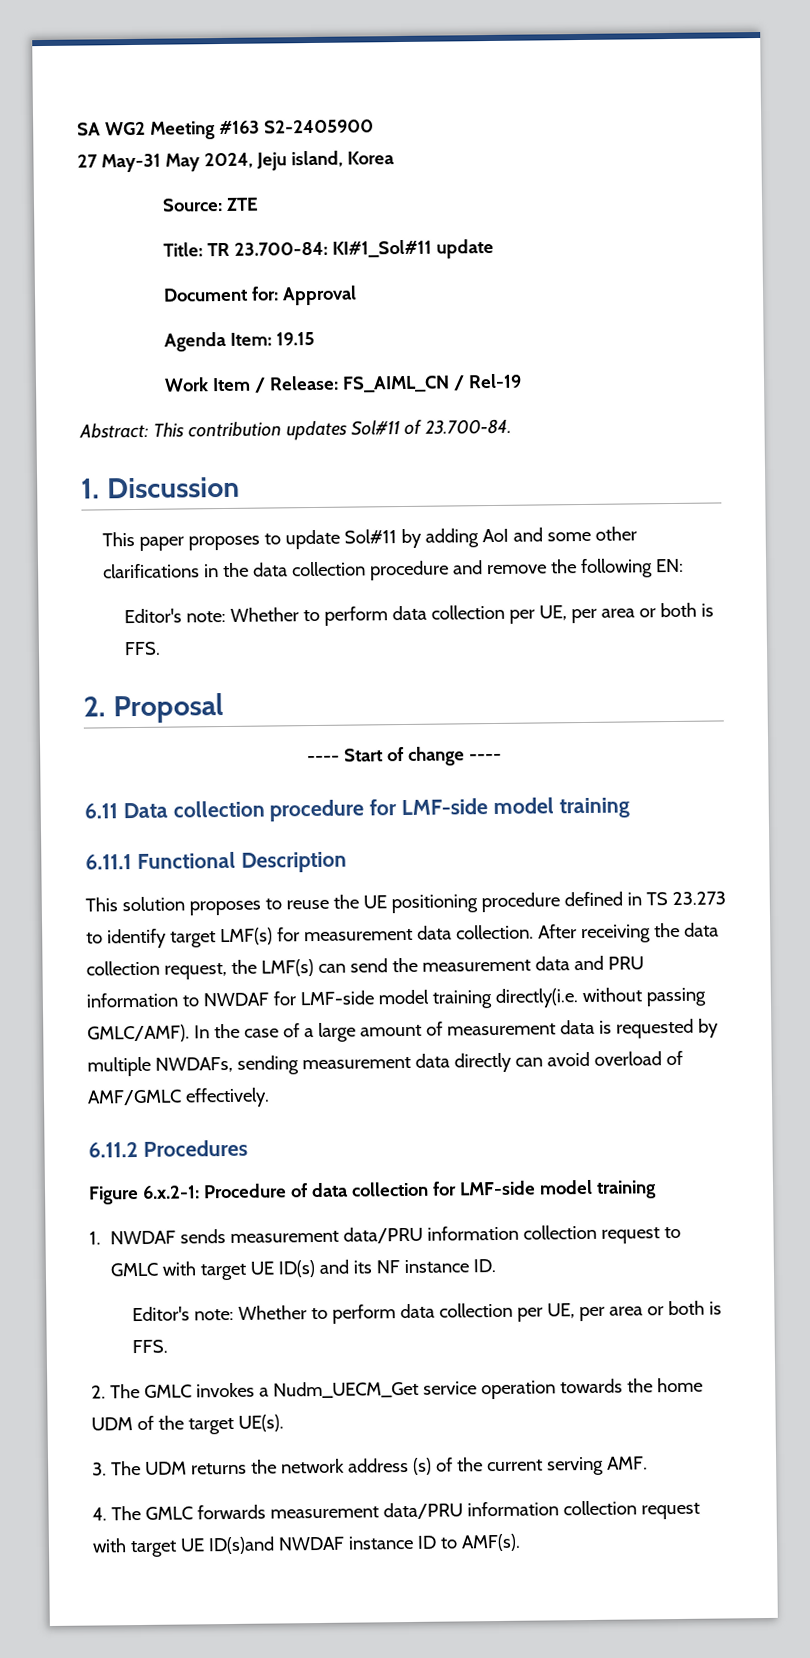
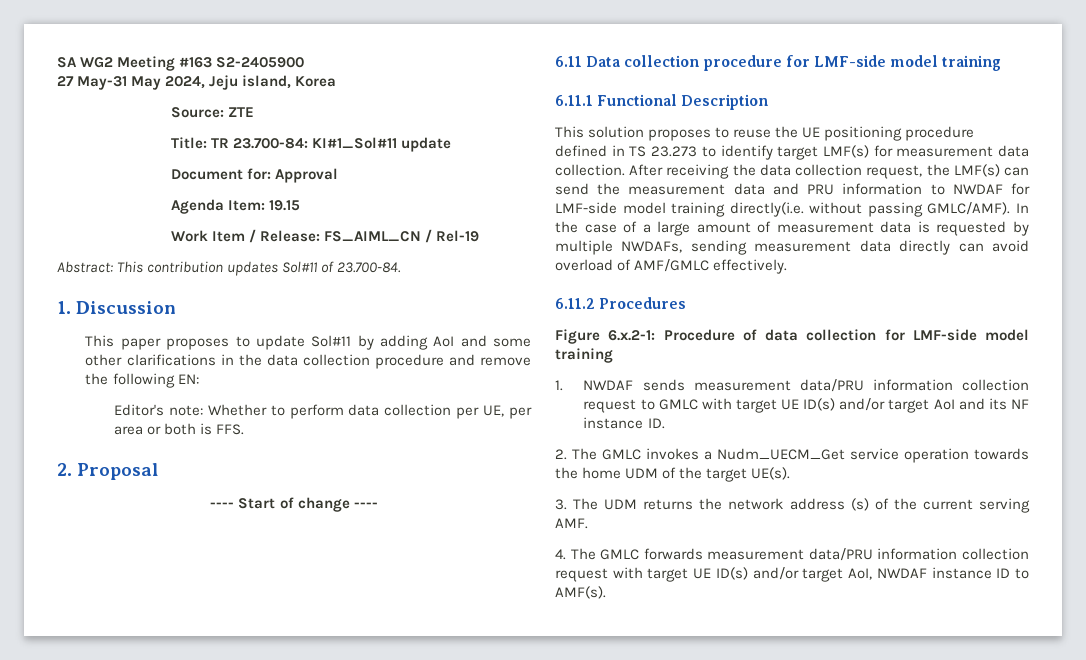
(316, 1269) none -> [839,398,955,413] and/or target AoI
[132,1300,723,1324] [132,1339,169,1354] // Editor's note: Whether to perform data collection per UE, per area or both is FFS. -> (665, 423) none
[207,1536,275,1555] ID(s)and -> [715,567,873,582] ID(s) and/or target AoI,

